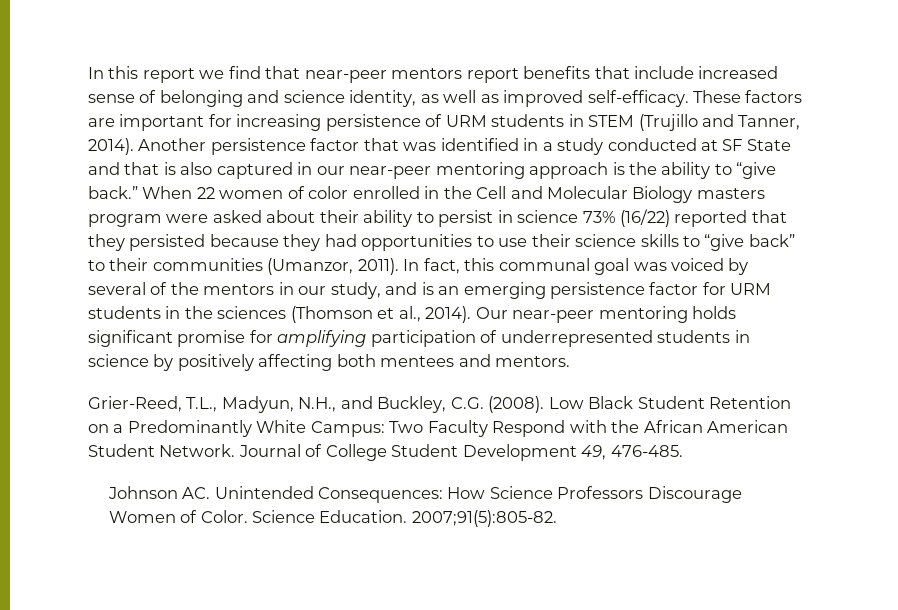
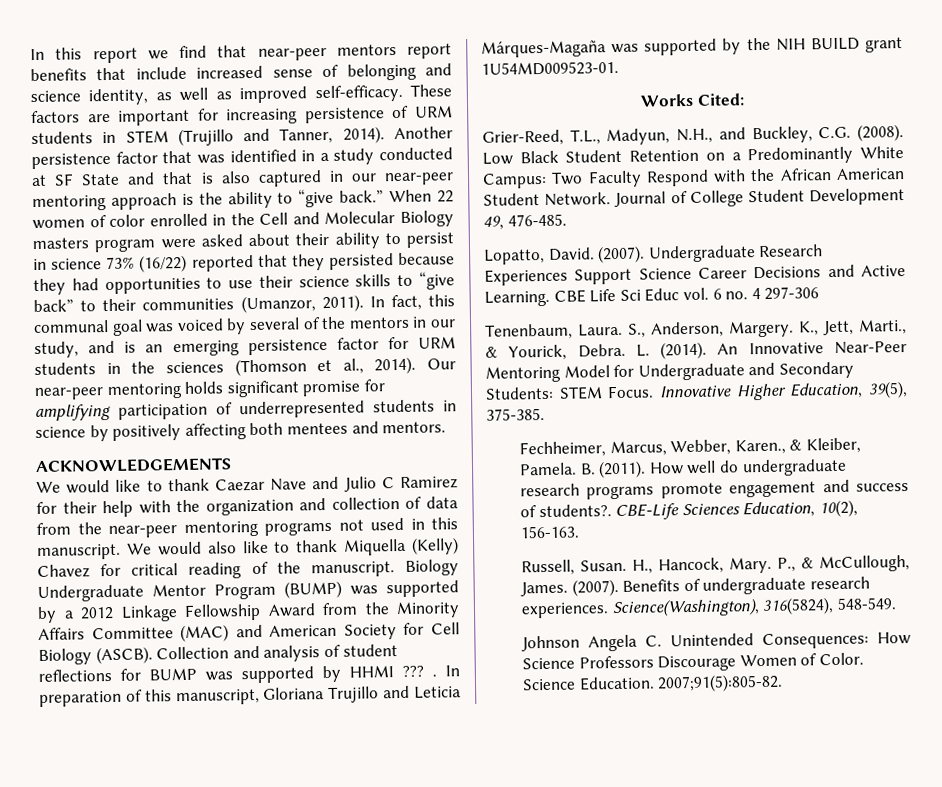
(571, 361) none -> [35,457,232,474] [36,476,458,494] [36,496,458,518] [36,517,458,539] [37,537,459,560] [37,559,459,579] [37,580,459,602] [37,601,460,623] [38,622,460,643] [38,644,398,665] [38,665,460,684] [39,685,461,707] [481,37,904,58] [481,60,619,76] [640,93,745,107] // ACKNOWLEDGEMENTS // We would like to thank Caezar Nave and Julio C Ramirez for their help with the organization and collection of data from the near-peer mentoring programs not used in this manuscript. We would also like to thank Miquella (Kelly) Chavez for critical reading of the manuscript. Biology Undergraduate Mentor Program (BUMP) was supported by a 2012 Linkage Fellowship Award from the Minority Affairs Committee (MAC) and American Society for Cell Biology (ASCB). Collection and analysis of student reflections for BUMP was supported by HHMI ??? . In preparation of this manuscript, Gloriana Trujillo and Leticia Márques-Magaña was supported by the NIH BUILD grant 1U54MD009523-01. // Works Cited:
(683, 451) none -> [484,244,824,265] [484,264,906,286] [484,286,820,307] [485,318,907,340] [485,340,907,361] [485,361,854,383] [485,380,908,401] [486,407,545,421] [518,437,861,458] [518,458,847,479] [519,479,909,500] [519,499,858,521] [519,525,579,539] [520,554,910,576] [519,576,870,597] [520,597,897,619] // Lopatto, David. (2007). Undergraduate Research Experiences Support Science Career Decisions and Active Learning. CBE Life Sci Educ vol. 6 no. 4 297-306 // Tenenbaum, Laura. S., Anderson, Margery. K., Jett, Marti., & Yourick, Debra. L. (2014). An Innovative Near-Peer Mentoring Model for Undergraduate and Secondary Students: STEM Focus. Innovative Higher Education, 39(5), 375-385. // Fechheimer, Marcus, Webber, Karen., & Kleiber, Pamela. B. (2011). How well do undergraduate research programs promote engagement and success of students?. CBE-Life Sciences Education, 10(2), 156-163. // Russell, Susan. H., Hancock, Mary. P., & McCullough, James. (2007). Benefits of undergraduate research experiences. Science(Washington), 316(5824), 548-549.
[182,487,211,499] AC. -> [587,634,662,652] Angela C.

